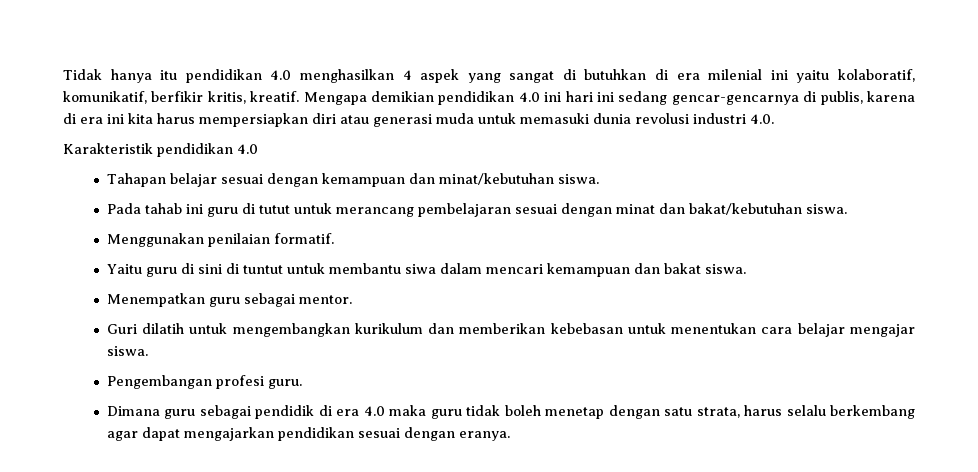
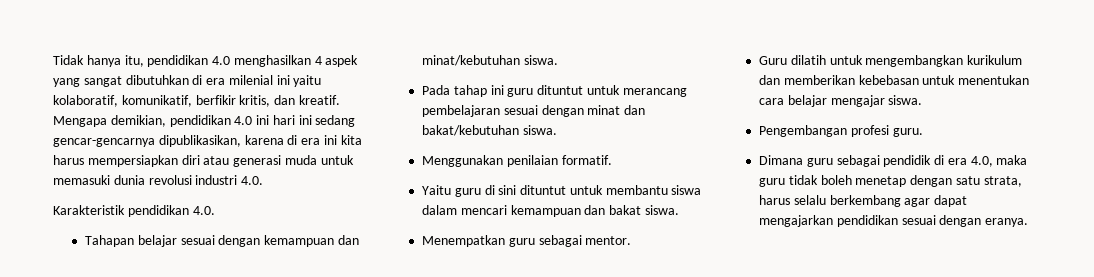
[160,70,178,80] itu -> [124,55,144,67] itu,
[562,69,647,80] di butuhkan -> [125,75,189,85] dibutuhkan
(246, 97) none -> [274,95,296,105] dan
[371,91,434,102] demikian -> [110,115,166,127] demikian,
[803,91,863,105] di publis, -> [158,135,241,147] dipublikasikan,
[237,144,258,154] 4.0 -> [192,206,215,215] 4.0.
[144,203,182,214] tahab -> [453,85,487,97] tahap
[241,203,290,214] di tutut -> [537,85,584,95] dituntut
[225,263,283,274] di tuntut -> [520,185,567,195] dituntut
[404,264,436,274] siwa -> [671,185,702,195] siswa
[106,324,137,334] Guri -> [758,56,787,65] Guru
[363,406,385,416] 4.0 -> [970,156,993,167] 4.0,

